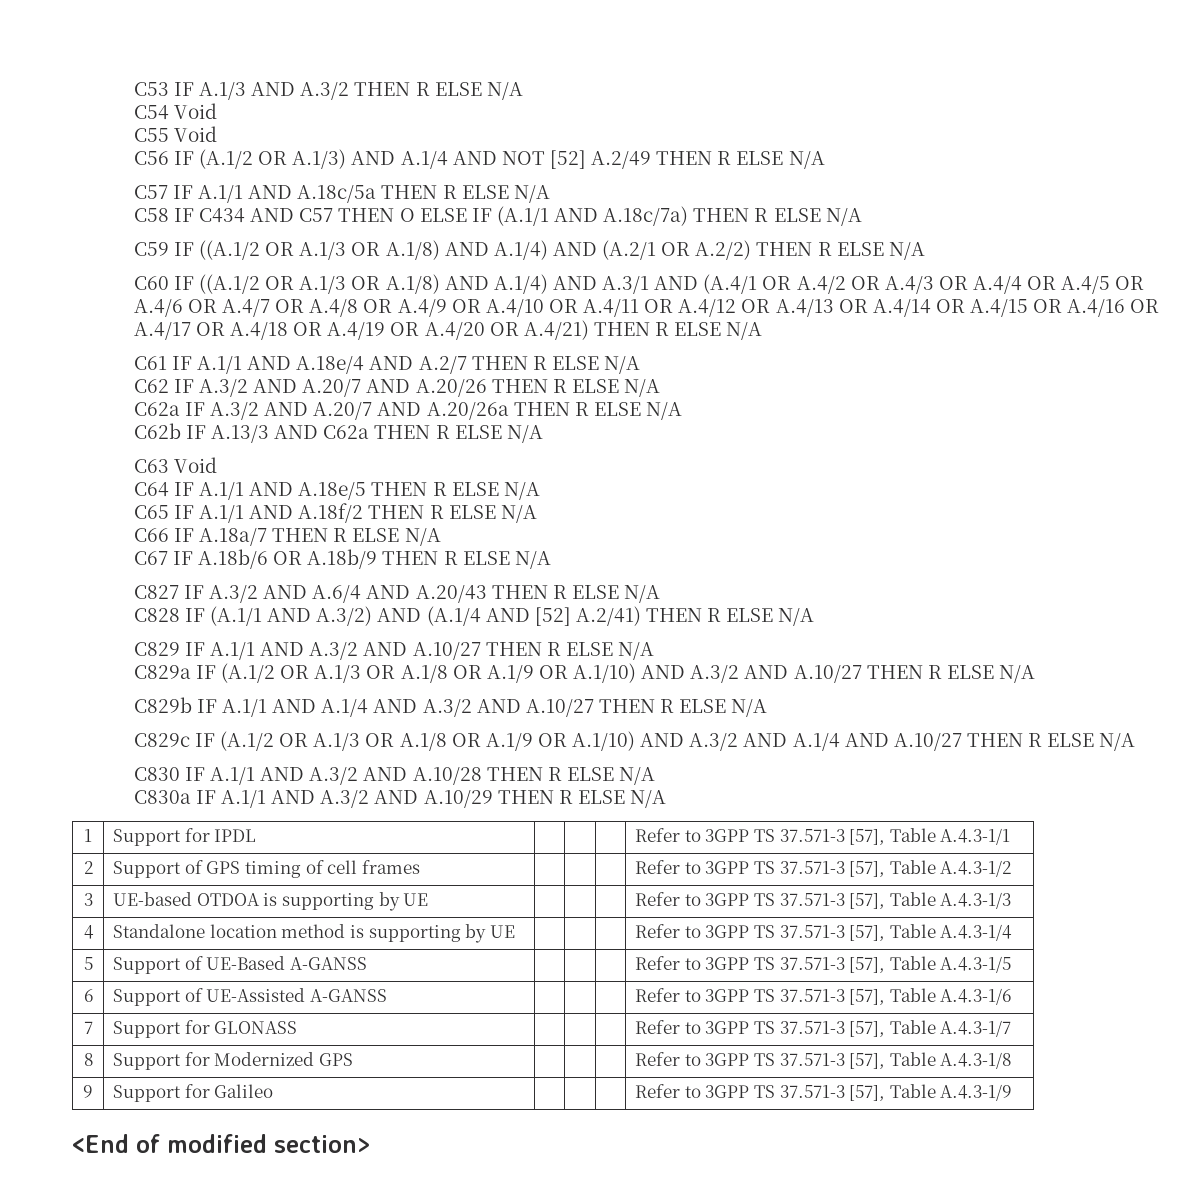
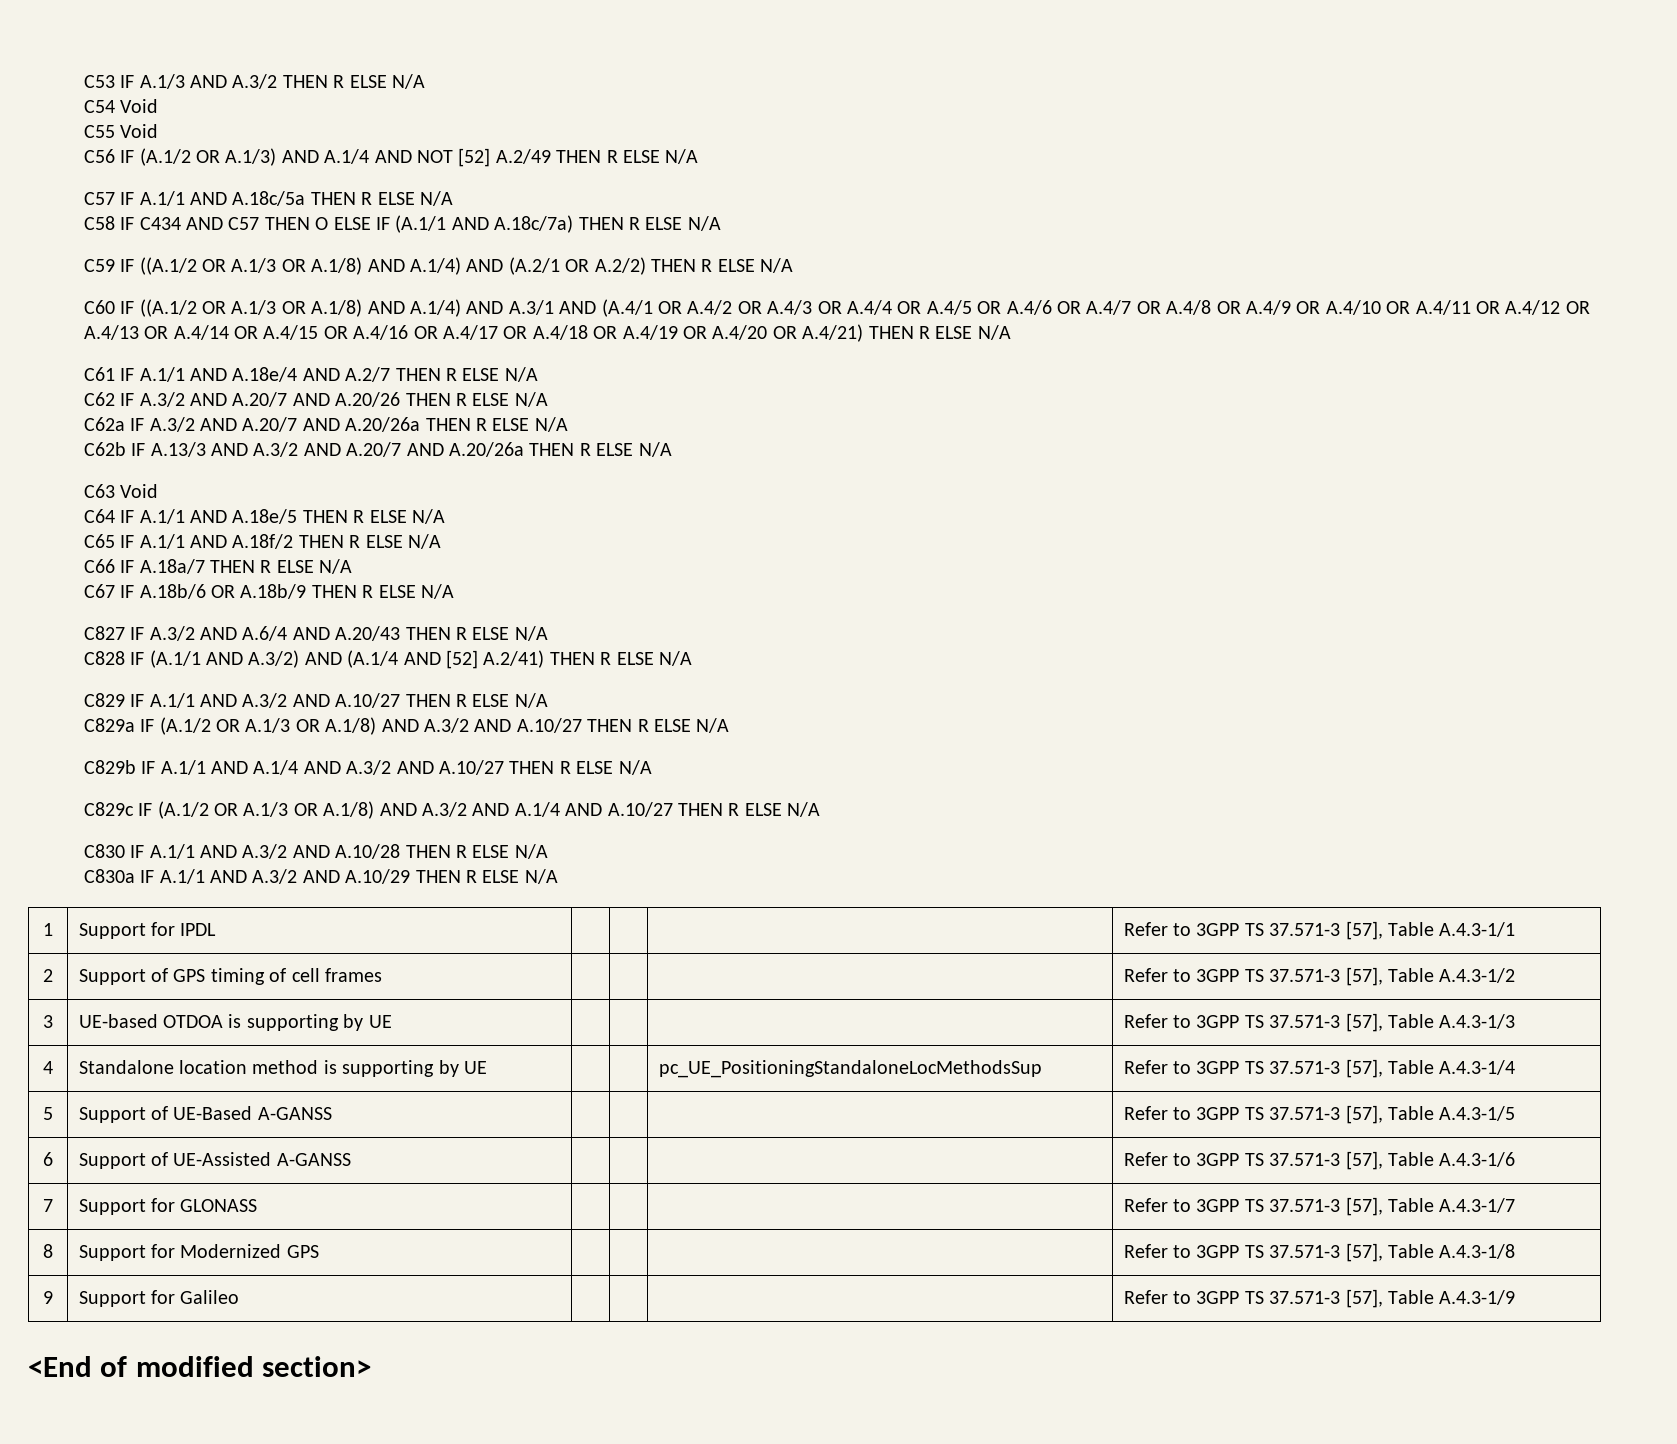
[323,425,370,439] C62a -> [253,442,525,457] A.3/2 AND A.20/7 AND A.20/26a
[400,663,637,683] A.1/8 OR A.1/9 OR A.1/10) -> [325,717,377,735] A.1/8)
[399,731,636,751] A.1/8 OR A.1/9 OR A.1/10) -> [323,801,375,819] A.1/8)
(515, 931) none -> [658,1060,1042,1078] pc_UE_PositioningStandaloneLocMethodsSup

